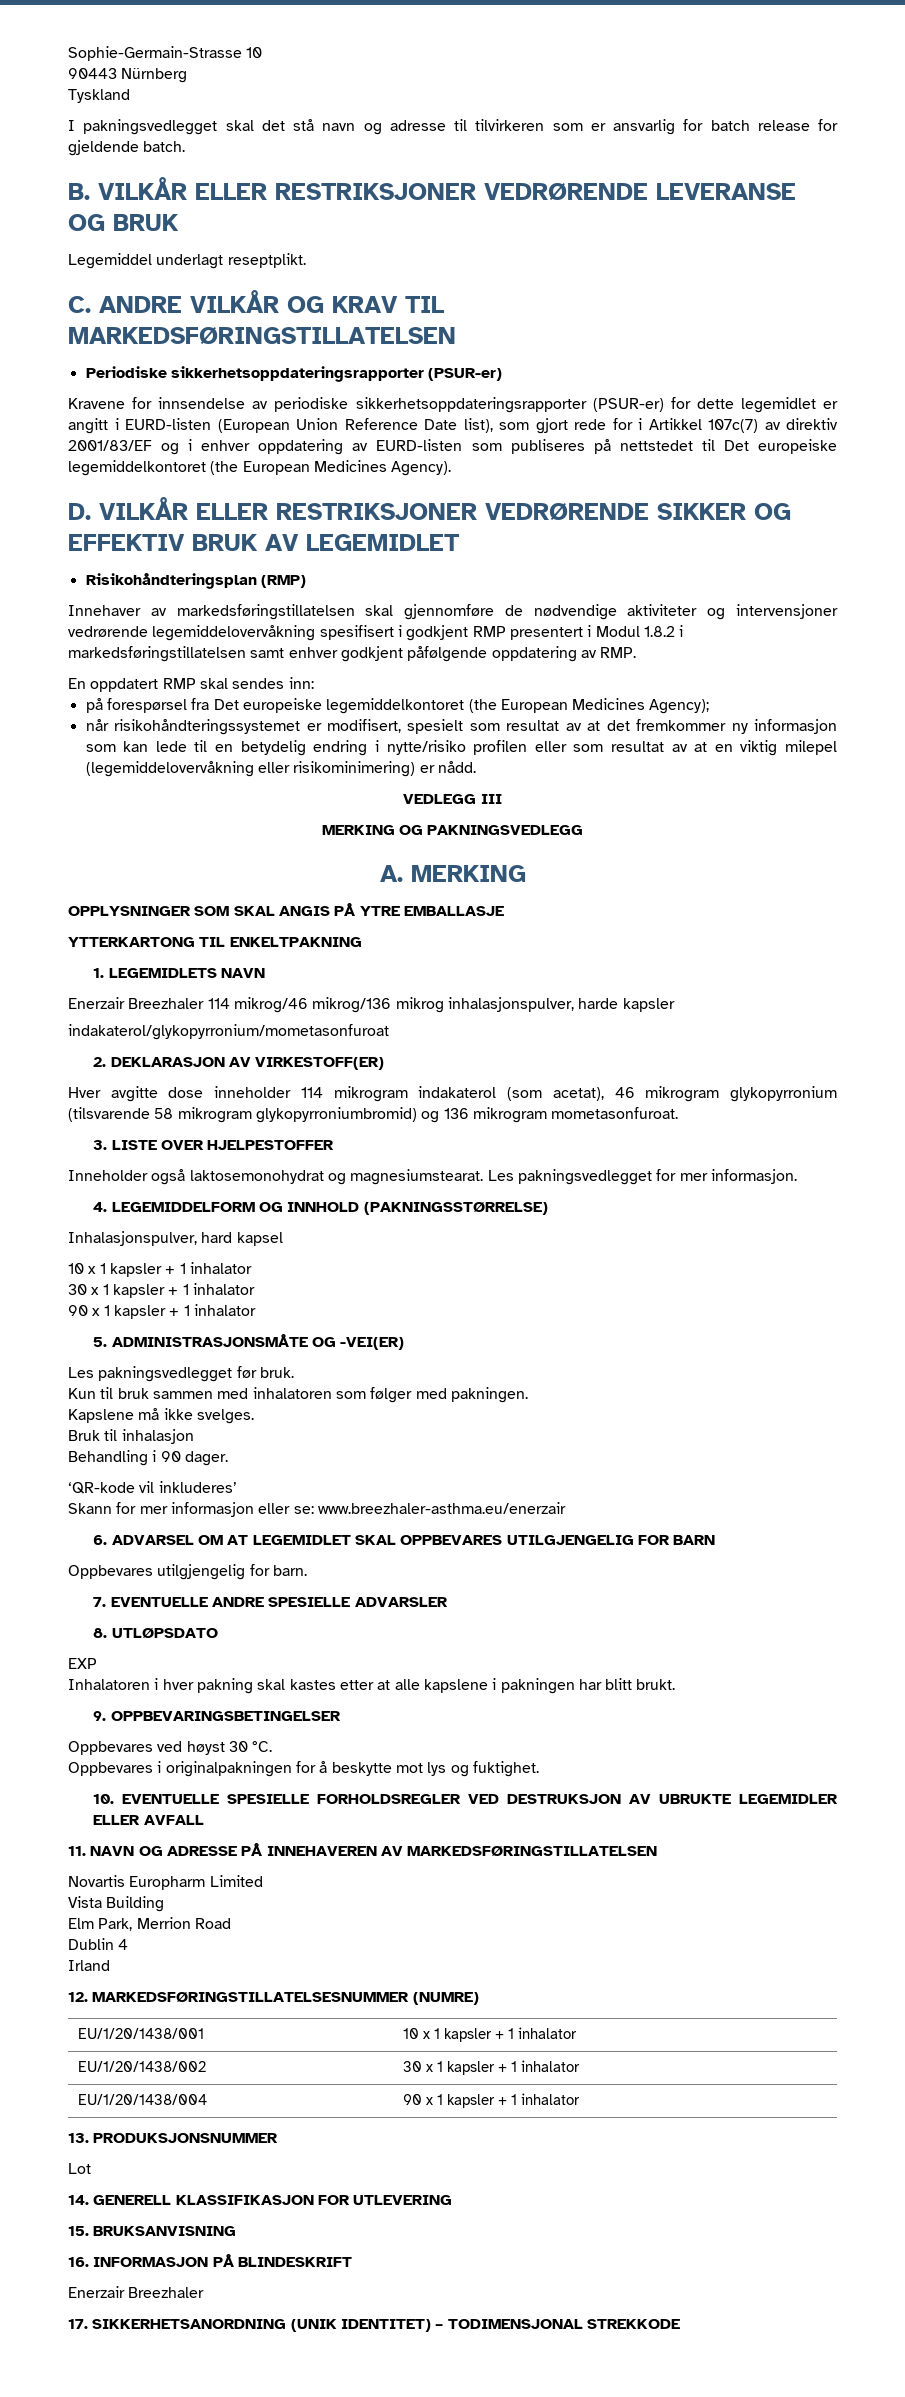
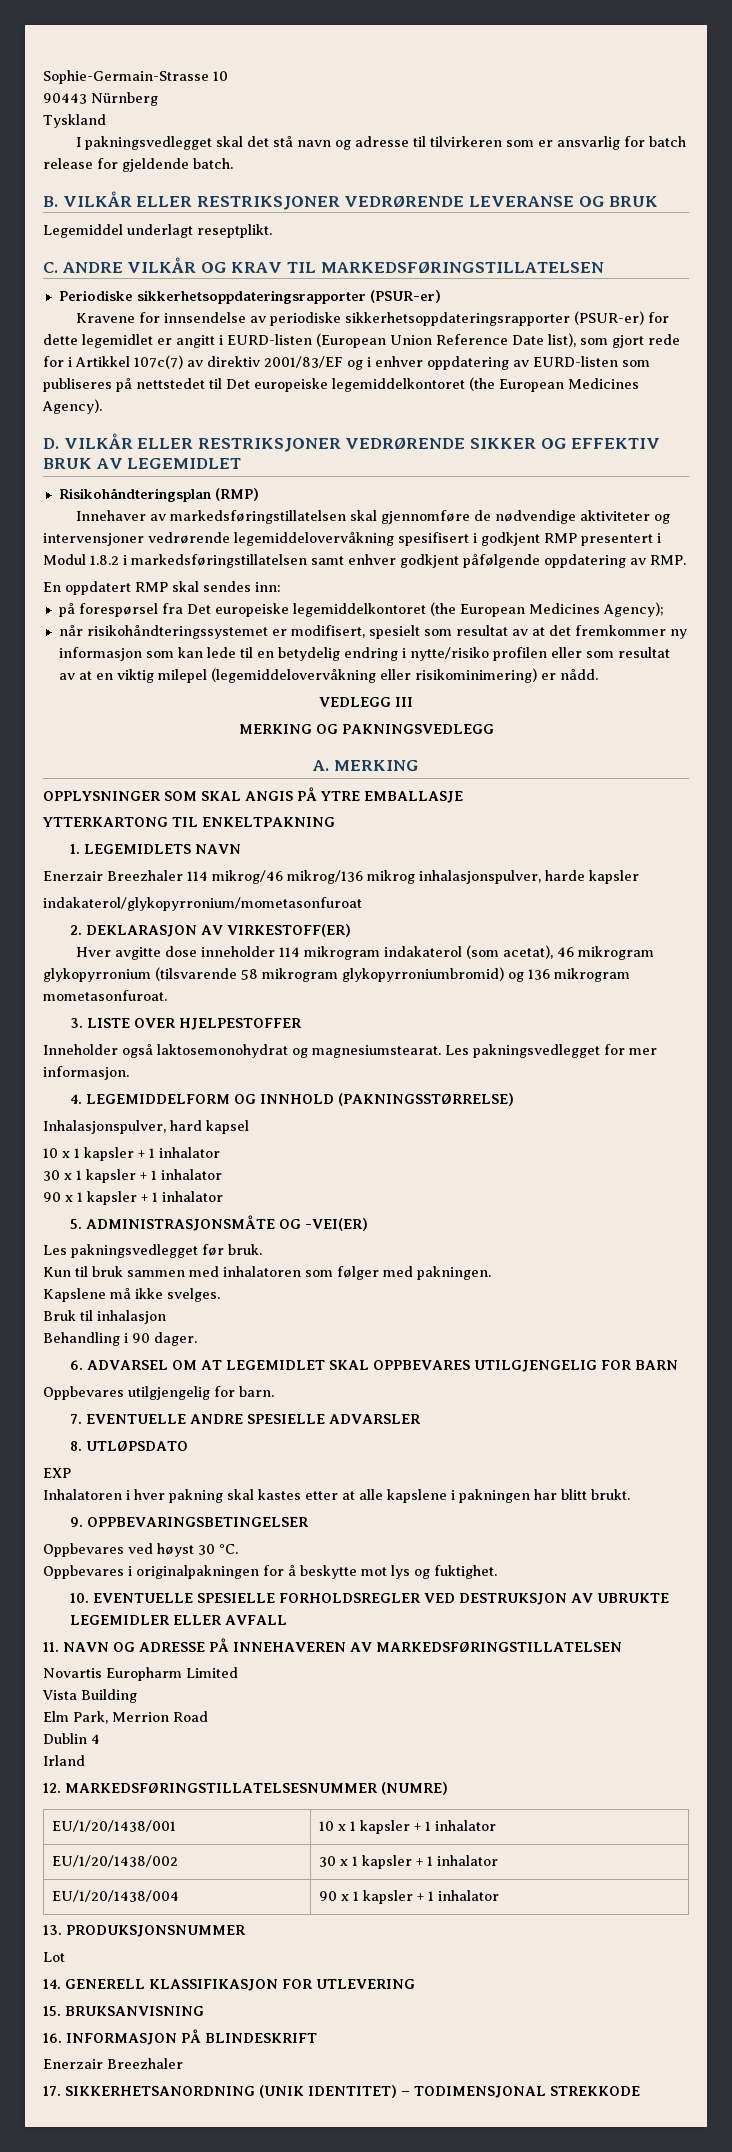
[68,1481,237,1494] [68,1502,566,1517] // ‘QR-kode vil inkluderes’ // Skann for mer informasjon eller se: www.breezhaler-asthma.eu/enerzair -> (197, 1339) none

